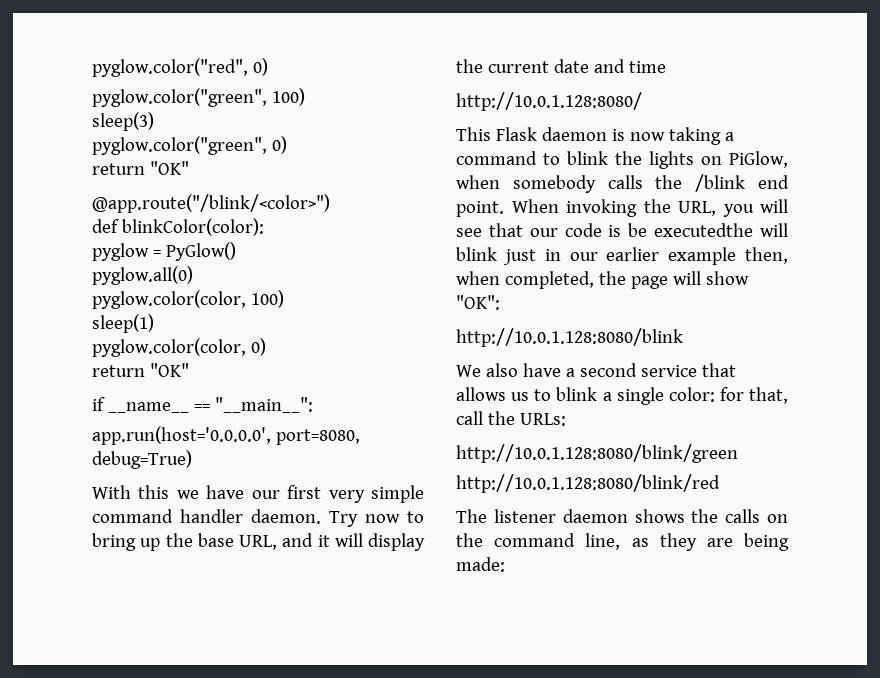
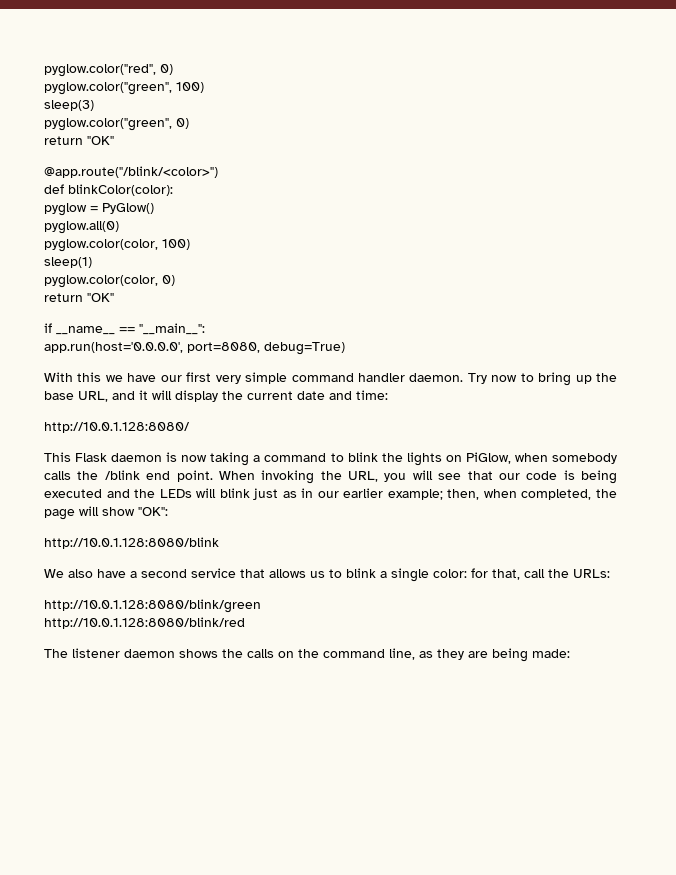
[628,61,666,73] time -> [356,390,388,400] time:
[628,223,754,237] be executedthe -> [581,470,617,484] [44,489,192,498] being executed and the LEDs
(536, 257) none -> [282,491,297,498] as
[668,247,737,265] example -> [387,489,443,500] example;

